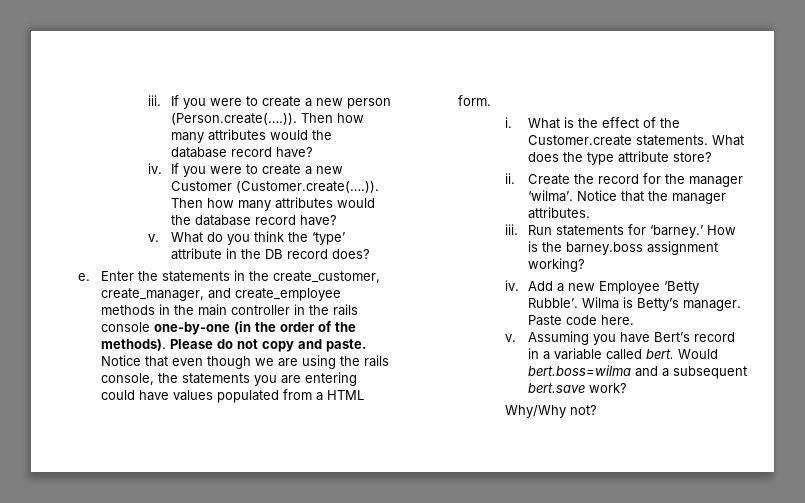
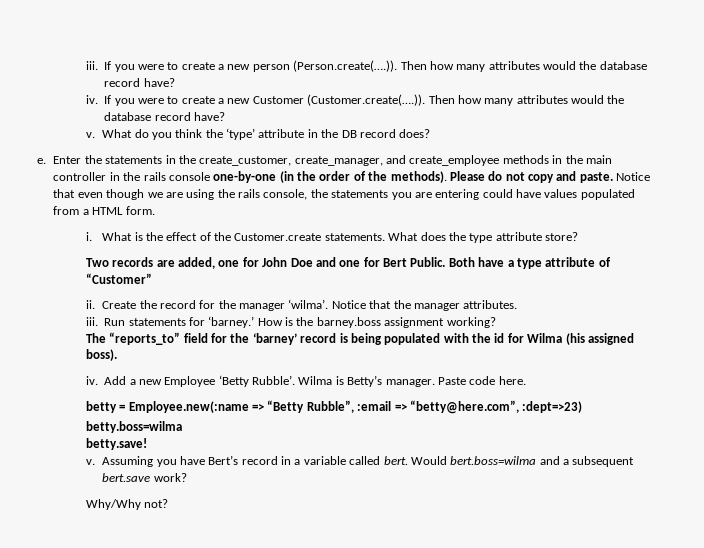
(712, 157) none -> [85,257,611,269] [85,273,152,284] // Two records are added, one for John Doe and one for Bert Public. Both have a type attribute of “Customer”
(585, 265) none -> [85,332,634,345] [85,349,117,361] // The “reports_to” field for the ‘barney’ record is being populated with the id for Wilma (his assigned boss).
(634, 320) none -> [85,400,583,414] [85,421,182,433] [85,438,147,450] // betty = Employee.new(:name => “Betty Rubble”, :email => “betty@here.com”, :dept=>23) // betty.boss=wilma // betty.save!

